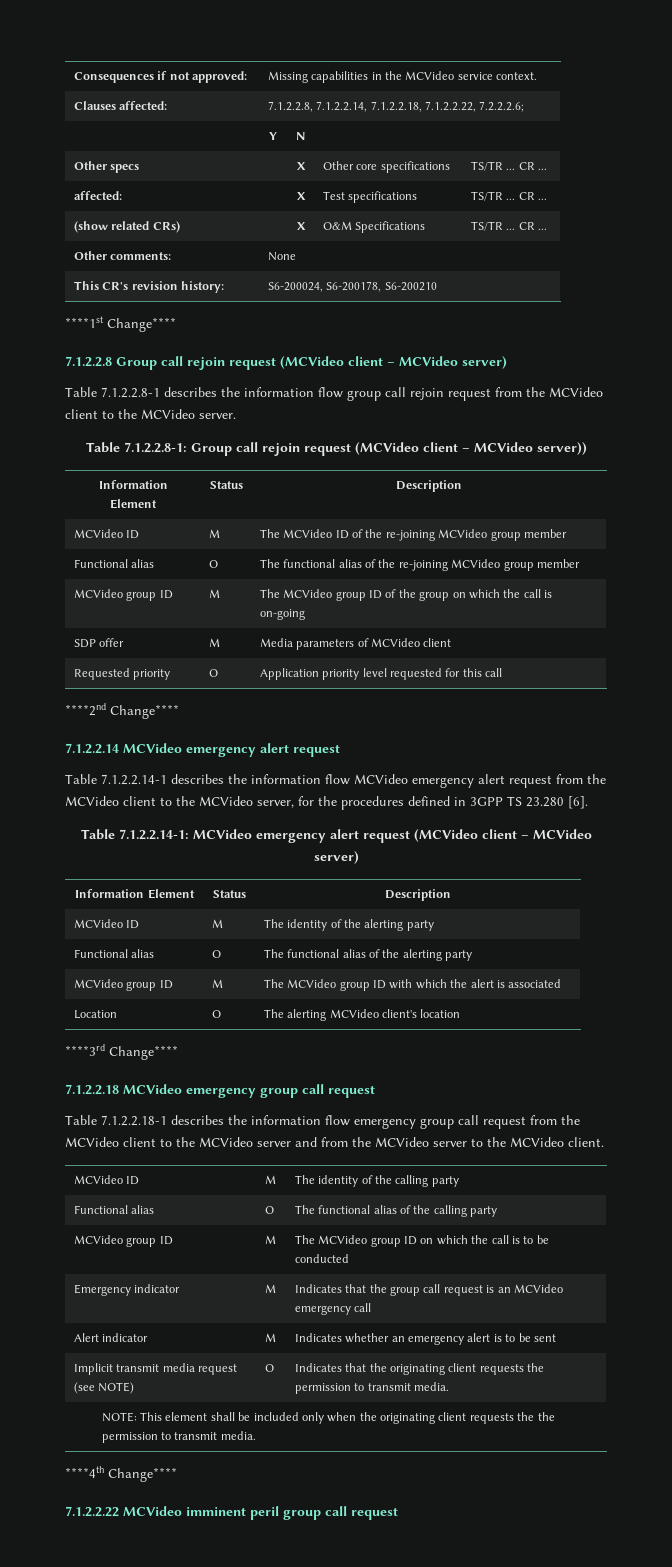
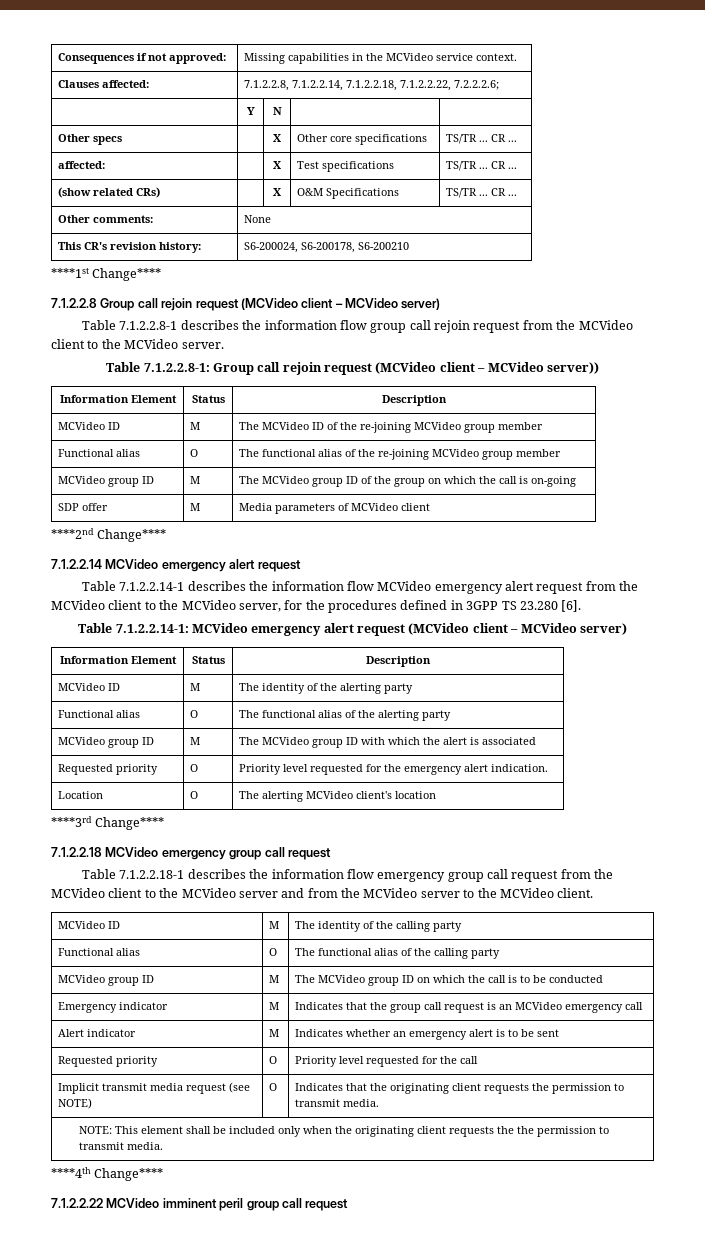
[73,668,171,680] [208,669,218,677] [259,668,503,680] // Requested priority | O | Application priority level requested for this call -> (431, 507) none
(562, 983) none -> [58,764,159,775] [190,764,199,772] [239,764,549,775] // Requested priority | O | Priority level requested for the emergency alert indication.
(556, 1338) none -> [58,1056,159,1067] [269,1056,278,1064] [295,1056,479,1067] // Requested priority | O | Priority level requested for the call

